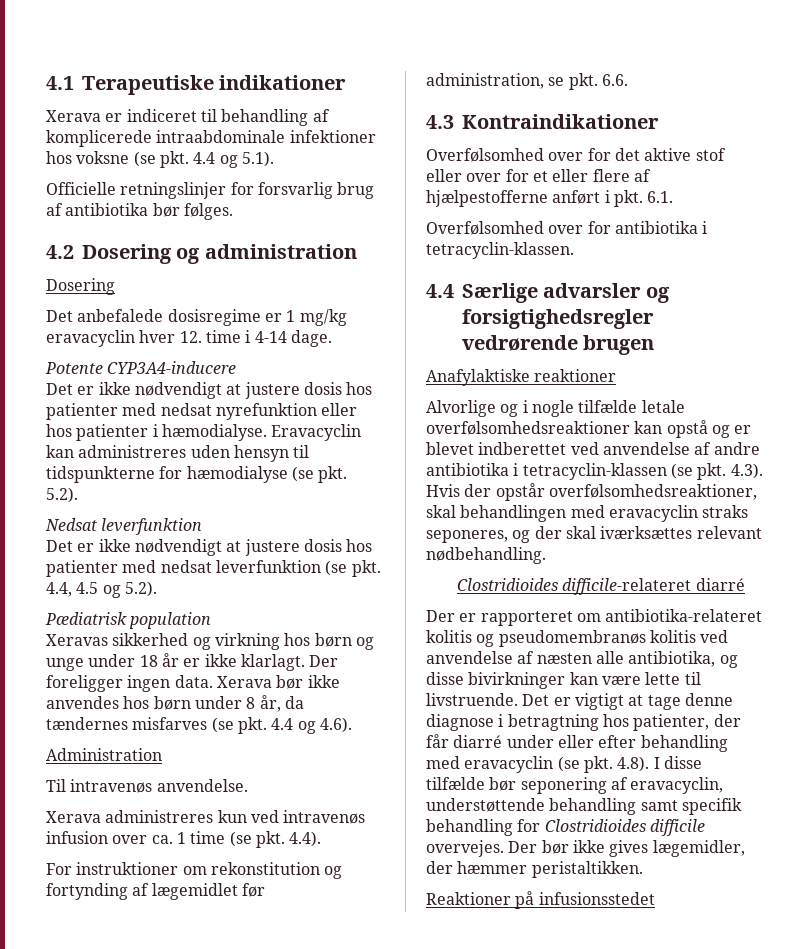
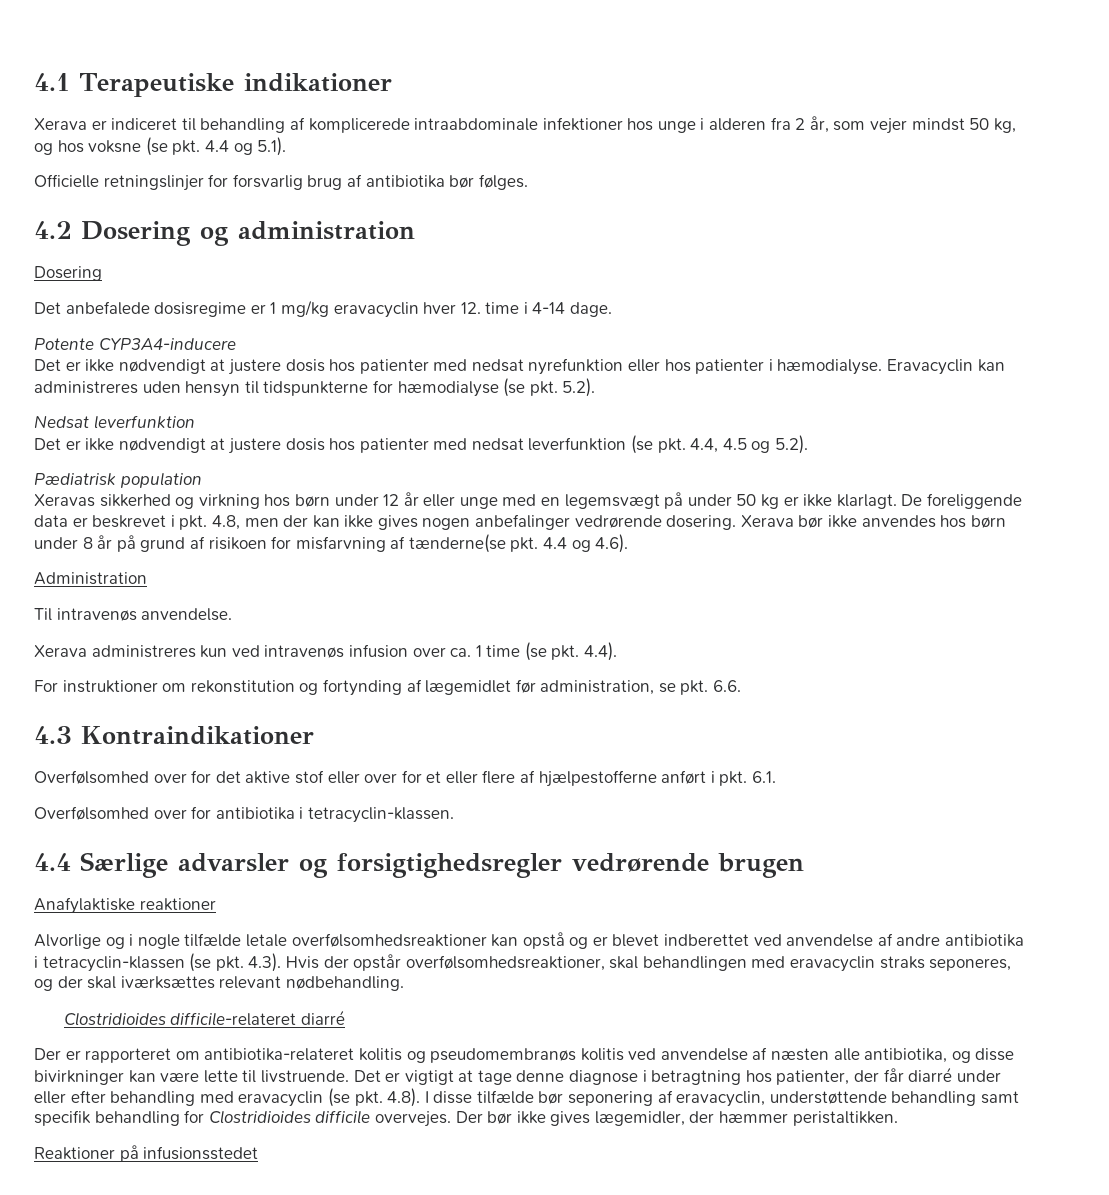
(72, 157) none -> [657,116,1016,134] [34,140,84,155] unge i alderen fra 2 år, som vejer mindst 50 kg, og hos
[355,637,374,650] [46,653,339,671] [46,675,213,692] og unge under 18 år er ikke klarlagt. Der foreligger ingen data. -> [334,492,1022,509] [34,514,737,530] under 12 år eller unge med en legemsvægt på under 50 kg er ikke klarlagt. De foreliggende data er beskrevet i pkt. 4.8, men der kan ikke gives nogen anbefalinger vedrørende dosering.
[259,695,304,712] [46,717,234,733] år, da tændernes misfarves (se -> [97,534,506,553] år på grund af risikoen for misfarvning af tænderne(se

